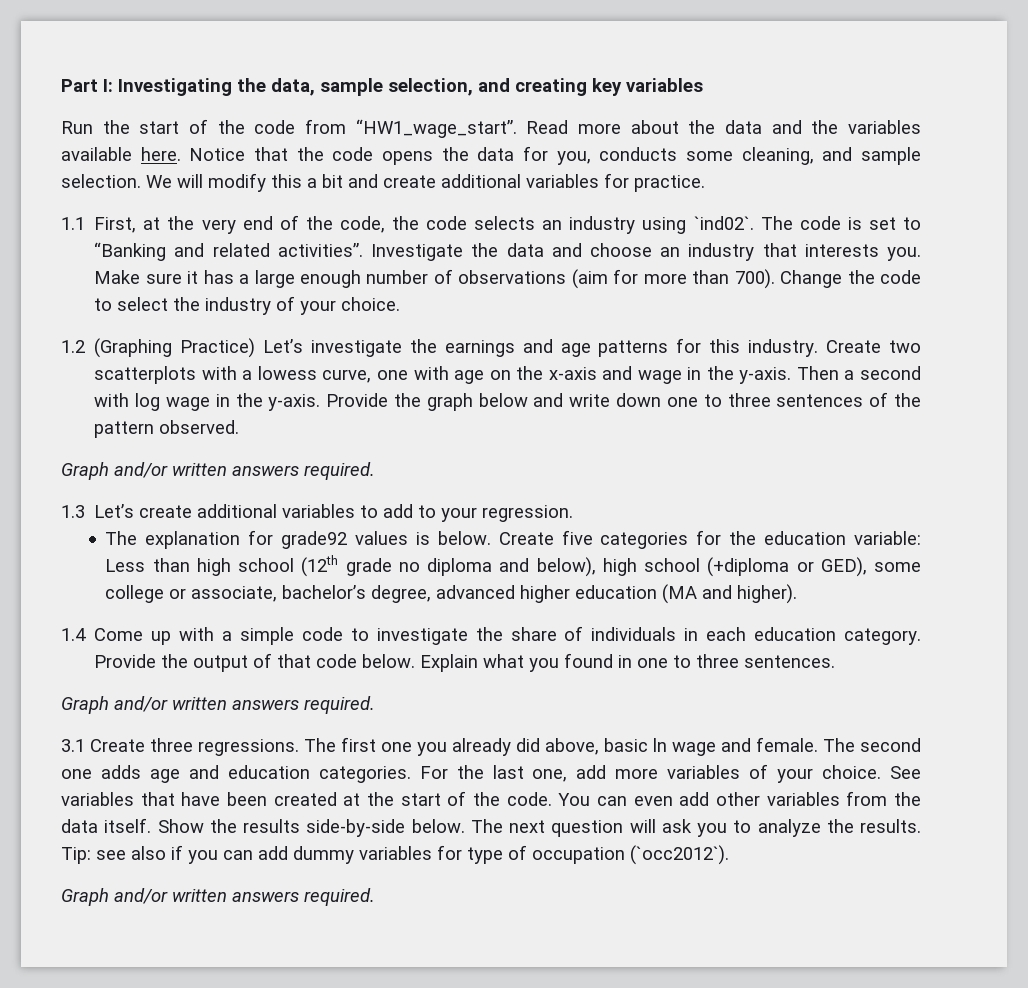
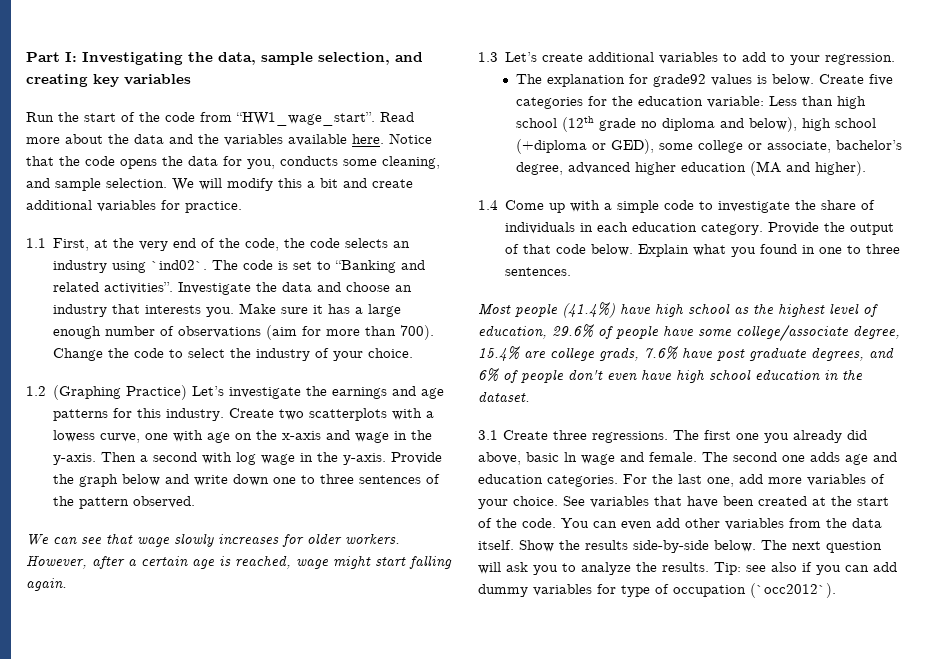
[61,462,375,480] Graph and/or written answers required. -> [26,533,400,547] [26,555,452,569] [26,578,67,591] We can see that wage slowly increases for older workers. However, after a certain age is reached, wage might start falling again.
[61,696,375,714] Graph and/or written answers required. -> [478,302,878,318] [478,324,900,342] [478,346,894,361] [478,368,863,383] [478,391,530,402] Most people (41.4%) have high school as the highest level of education, 29.6% of people have some college/associate degree, 15.4% are college grads, 7.6% have post graduate degrees, and 6% of people don't even have high school education in the dataset.
[61,888,375,906] // Graph and/or written answers required. -> (836, 590) none

